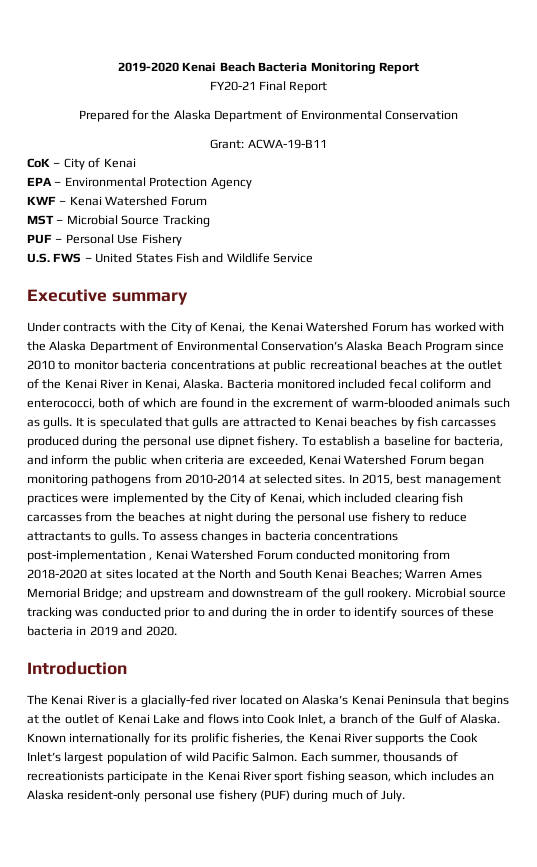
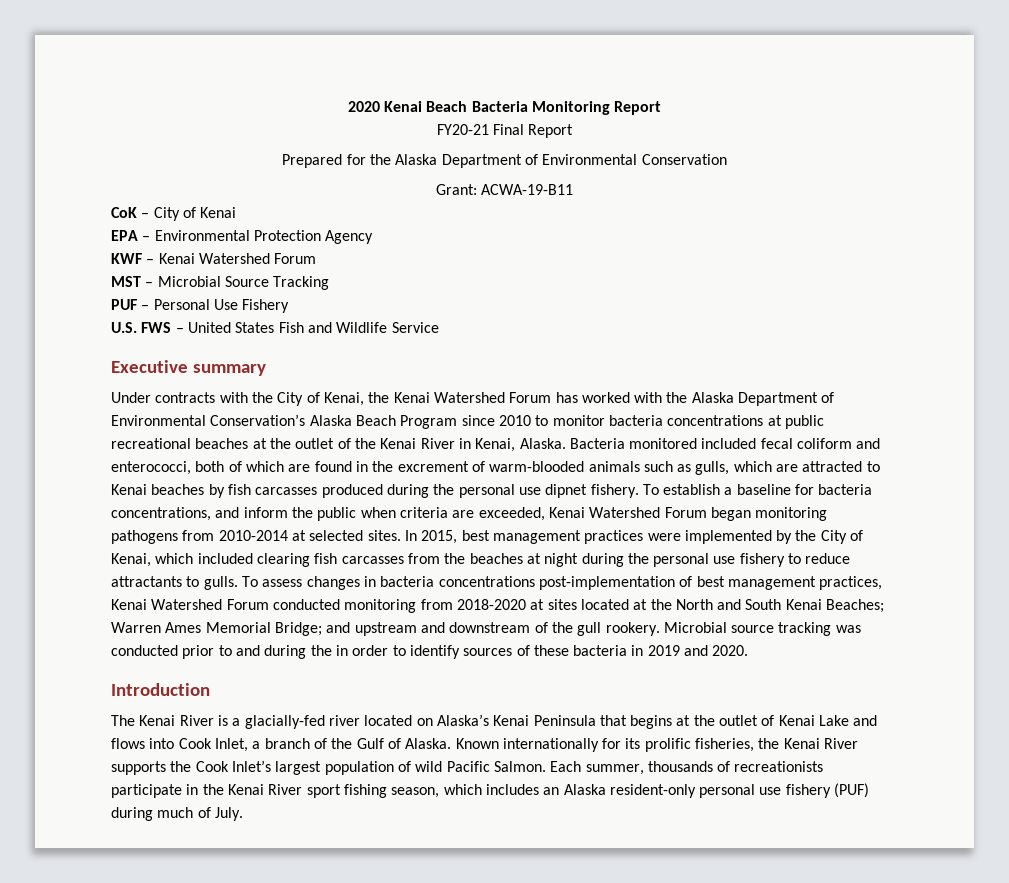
[118,62,180,72] 2019-2020 -> [347,101,380,112] 2020
[43,417,219,429] gulls. It is speculated that gulls -> [695,461,772,475] gulls, which
[453,436,503,447] bacteria, -> [818,484,873,495] [111,507,211,521] bacteria concentrations,
[149,557,153,561] , -> [679,576,883,590] of best management practices,

